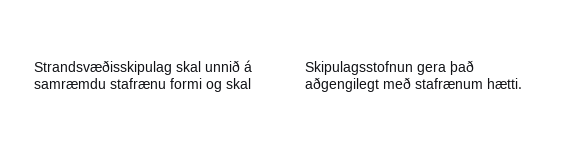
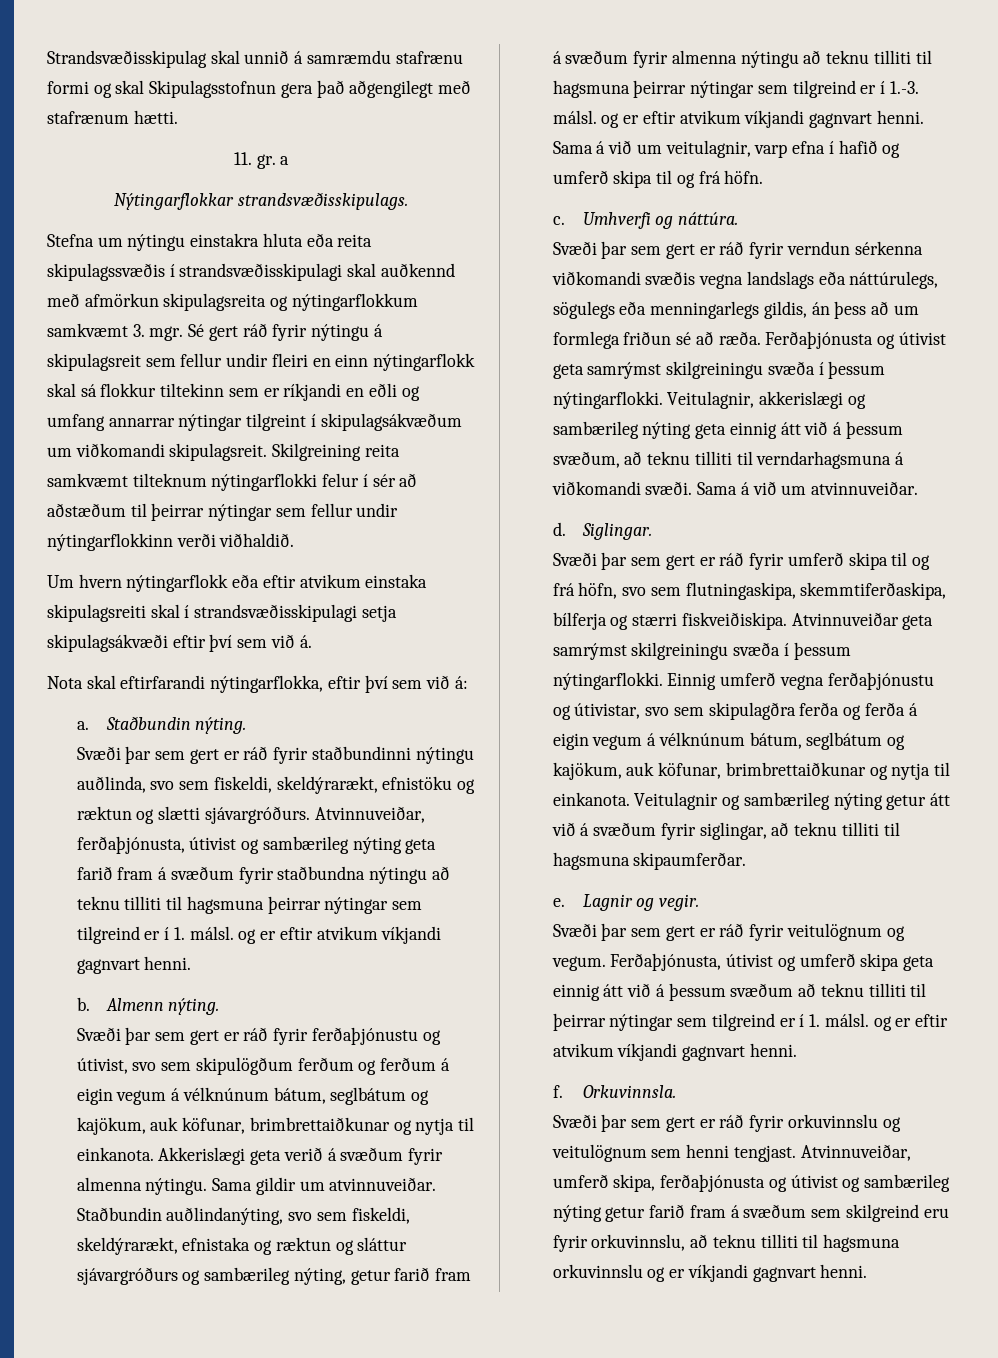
(522, 83) none -> [233,152,290,169] [114,192,408,210] [47,233,373,251] [47,263,455,281] [47,293,418,311] [47,323,383,341] [47,353,476,371] [47,383,420,401] [47,413,462,431] [47,443,400,461] [47,473,418,491] [47,503,399,521] [47,533,295,551] [47,574,428,592] [47,604,397,622] [47,634,312,652] [47,675,468,693] [76,716,247,734] [76,746,474,764] [76,776,476,794] [76,806,425,824] [76,836,437,854] [76,866,450,884] [76,896,423,914] [76,926,442,944] [76,956,192,974] [76,997,220,1015] [76,1027,441,1045] [76,1057,450,1075] [76,1087,430,1105] [76,1117,475,1135] [76,1147,444,1165] [76,1177,437,1195] [76,1207,410,1225] [76,1237,408,1255] [76,1267,472,1285] [552,50,932,68] [552,80,919,98] [552,110,924,128] [552,140,901,158] [552,170,764,188] [552,212,738,229] [552,241,923,259] [551,271,939,289] [552,301,919,319] [552,331,946,349] [552,361,886,379] [552,391,866,409] [552,421,903,439] [552,451,905,469] [551,481,919,495] [552,522,652,540] [552,552,931,570] [552,582,947,600] [552,612,934,630] [552,642,851,660] [552,672,934,690] [552,702,918,720] [552,732,906,750] [552,762,951,780] [552,792,951,810] [551,822,900,840] [552,852,747,870] [552,894,699,911] [552,923,905,941] [551,953,935,971] [552,983,927,1001] [552,1013,949,1031] [552,1043,797,1061] [552,1085,676,1098] [552,1114,901,1132] [551,1144,911,1162] [552,1174,951,1192] [552,1204,949,1222] [552,1234,901,1252] [552,1264,868,1282] // 11. gr. a // Nýtingarflokkar strandsvæðisskipulags. // Stefna um nýtingu einstakra hluta eða reita skipulagssvæðis í strandsvæðisskipulagi skal auðkennd með afmörkun skipulagsreita og nýtingarflokkum samkvæmt 3. mgr. Sé gert ráð fyrir nýtingu á skipulagsreit sem fellur undir fleiri en einn nýtingarflokk skal sá flokkur tiltekinn sem er ríkjandi en eðli og umfang annarrar nýtingar tilgreint í skipulagsákvæðum um viðkomandi skipulagsreit. Skilgreining reita samkvæmt tilteknum nýtingarflokki felur í sér að aðstæðum til þeirrar nýtingar sem fellur undir nýtingarflokkinn verði viðhaldið. // Um hvern nýtingarflokk eða eftir atvikum einstaka skipulagsreiti skal í strandsvæðisskipulagi setja skipulagsákvæði eftir því sem við á. // Nota skal eftirfarandi nýtingarflokka, eftir því sem við á: // a. Staðbundin nýting. // Svæði þar sem gert er ráð fyrir staðbundinni nýtingu auðlinda, svo sem fiskeldi, skeldýrarækt, efnistöku og ræktun og slætti sjávargróðurs. Atvinnuveiðar, ferðaþjónusta, útivist og sambærileg nýting geta farið fram á svæðum fyrir staðbundna nýtingu að teknu tilliti til hagsmuna þeirrar nýtingar sem tilgreind er í 1. málsl. og er eftir atvikum víkjandi gagnvart henni. // b. Almenn nýting. // Svæði þar sem gert er ráð fyrir ferðaþjónustu og útivist, svo sem skipulögðum ferðum og ferðum á eigin vegum á vélknúnum bátum, seglbátum og kajökum, auk köfunar, brimbrettaiðkunar og nytja til einkanota. Akkerislægi geta verið á svæðum fyrir almenna nýtingu. Sama gildir um atvinnuveiðar. Staðbundin auðlindanýting, svo sem fiskeldi, skeldýrarækt, efnistaka og ræktun og sláttur sjávargróðurs og sambærileg nýting, getur farið fram á svæðum fyrir almenna nýtingu að teknu tilliti til hagsmuna þeirrar nýtingar sem tilgreind er í 1.-3. málsl. og er eftir atvikum víkjandi gagnvart henni. Sama á við um veitulagnir, varp efna í hafið og umferð skipa til og frá höfn. // c. Umhverfi og náttúra. // Svæði þar sem gert er ráð fyrir verndun sérkenna viðkomandi svæðis vegna landslags eða náttúrulegs, sögulegs eða menningarlegs gildis, án þess að um formlega friðun sé að ræða. Ferðaþjónusta og útivist geta samrýmst skilgreiningu svæða í þessum nýtingarflokki. Veitulagnir, akkerislægi og sambærileg nýting geta einnig átt við á þessum svæðum, að teknu tilliti til verndarhagsmuna á viðkomandi svæði. Sama á við um atvinnuveiðar. // d. Siglingar. // Svæði þar sem gert er ráð fyrir umferð skipa til og frá höfn, svo sem flutningaskipa, skemmtiferðaskipa, bílferja og stærri fiskveiðiskipa. Atvinnuveiðar geta samrýmst skilgreiningu svæða í þessum nýtingarflokki. Einnig umferð vegna ferðaþjónustu og útivistar, svo sem skipulagðra ferða og ferða á eigin vegum á vélknúnum bátum, seglbátum og kajökum, auk köfunar, brimbrettaiðkunar og nytja til einkanota. Veitulagnir og sambærileg nýting getur átt við á svæðum fyrir siglingar, að teknu tilliti til hagsmuna skipaumferðar. // e. Lagnir og vegir. // Svæði þar sem gert er ráð fyrir veitulögnum og vegum. Ferðaþjónusta, útivist og umferð skipa geta einnig átt við á þessum svæðum að teknu tilliti til þeirrar nýtingar sem tilgreind er í 1. málsl. og er eftir atvikum víkjandi gagnvart henni. // f. Orkuvinnsla. // Svæði þar sem gert er ráð fyrir orkuvinnslu og veitulögnum sem henni tengjast. Atvinnuveiðar, umferð skipa, ferðaþjónusta og útivist og sambærileg nýting getur farið fram á svæðum sem skilgreind eru fyrir orkuvinnslu, að teknu tilliti til hagsmuna orkuvinnslu og er víkjandi gagnvart henni.

